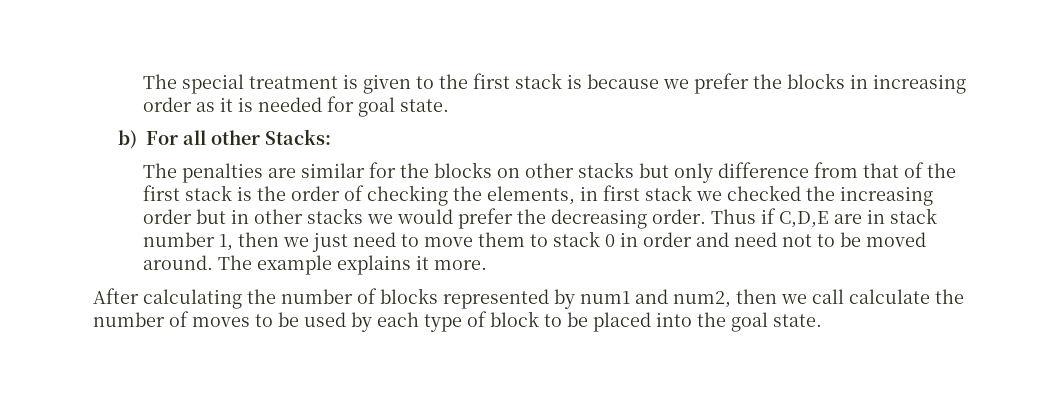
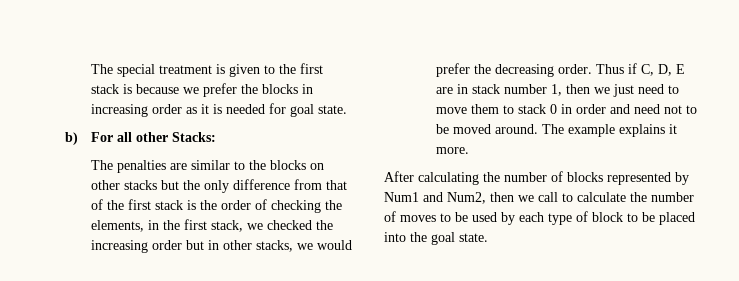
[368,162,396,178] for -> [234,161,246,170] to
(669, 170) none -> [183,180,201,190] the
[602,185,692,201] first stack -> [163,219,244,232] the first stack,
[306,208,363,224] stacks -> [256,240,294,252] stacks,
[778,211,829,228] C,D,E -> [641,64,686,76] C, D, E
[580,289,731,308] num1 and num2, -> [384,192,486,204] Num1 and Num2,
(844, 296) none -> [562,193,573,202] to

